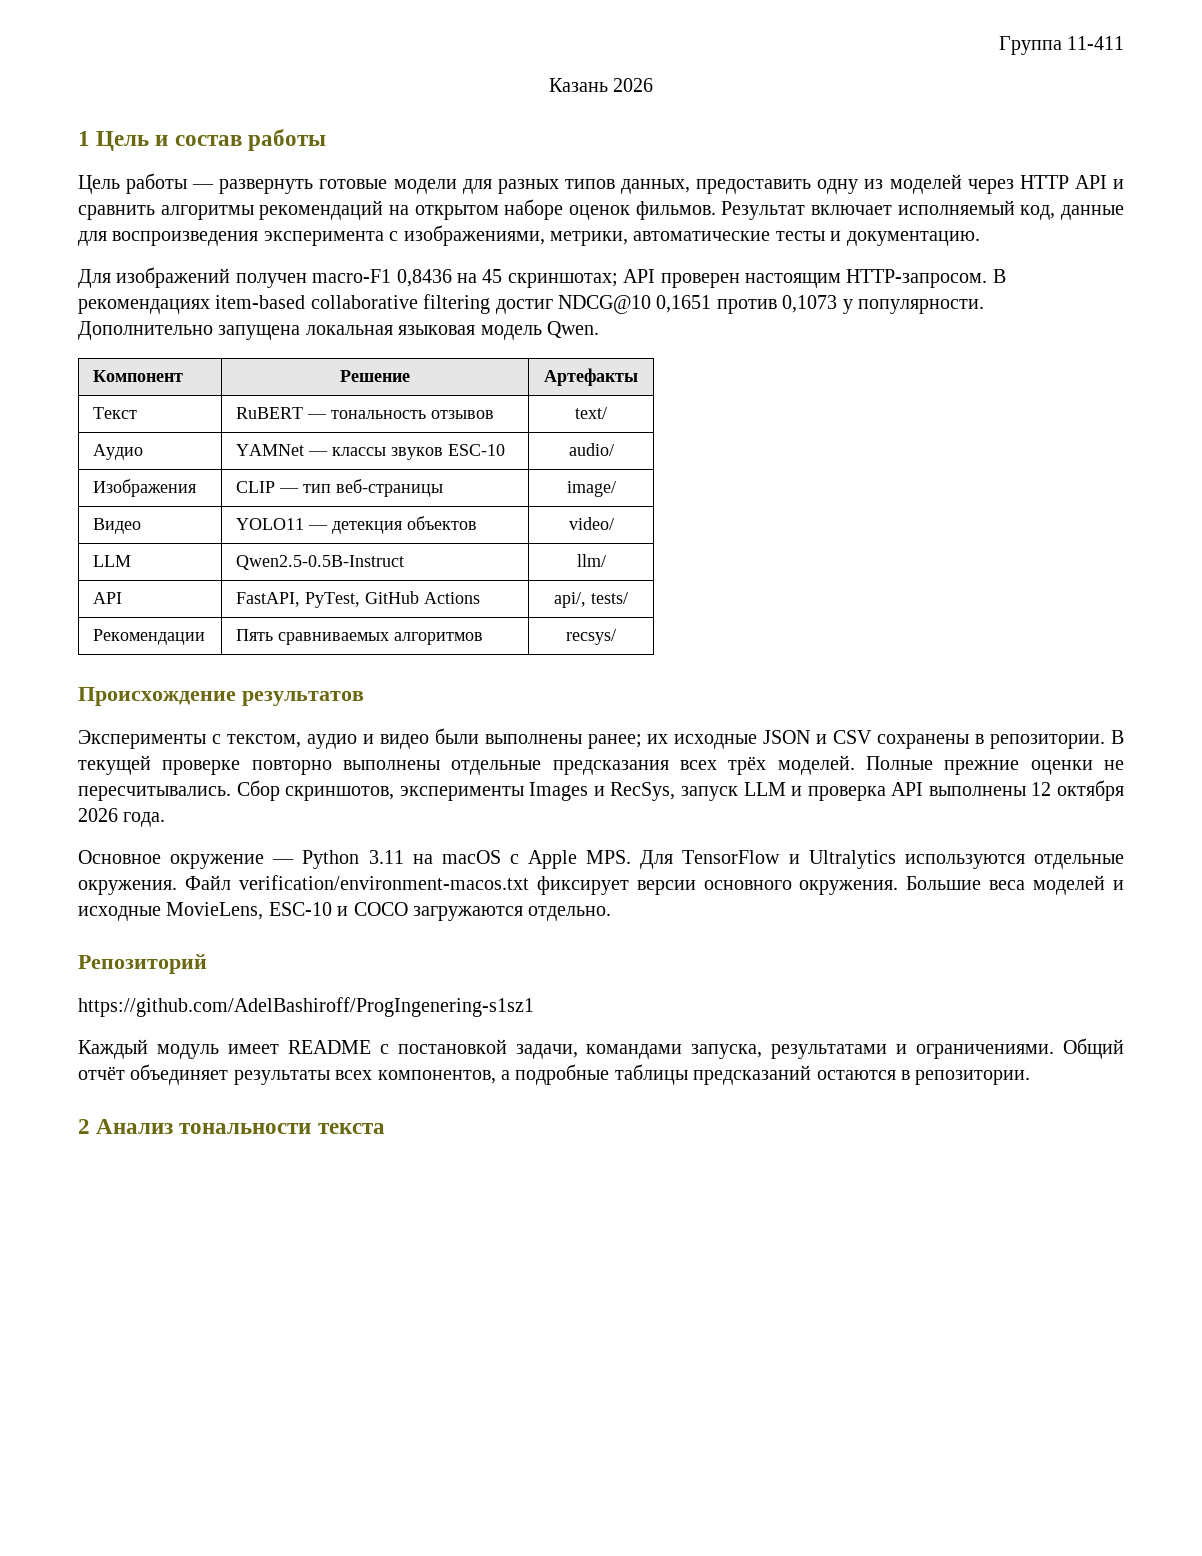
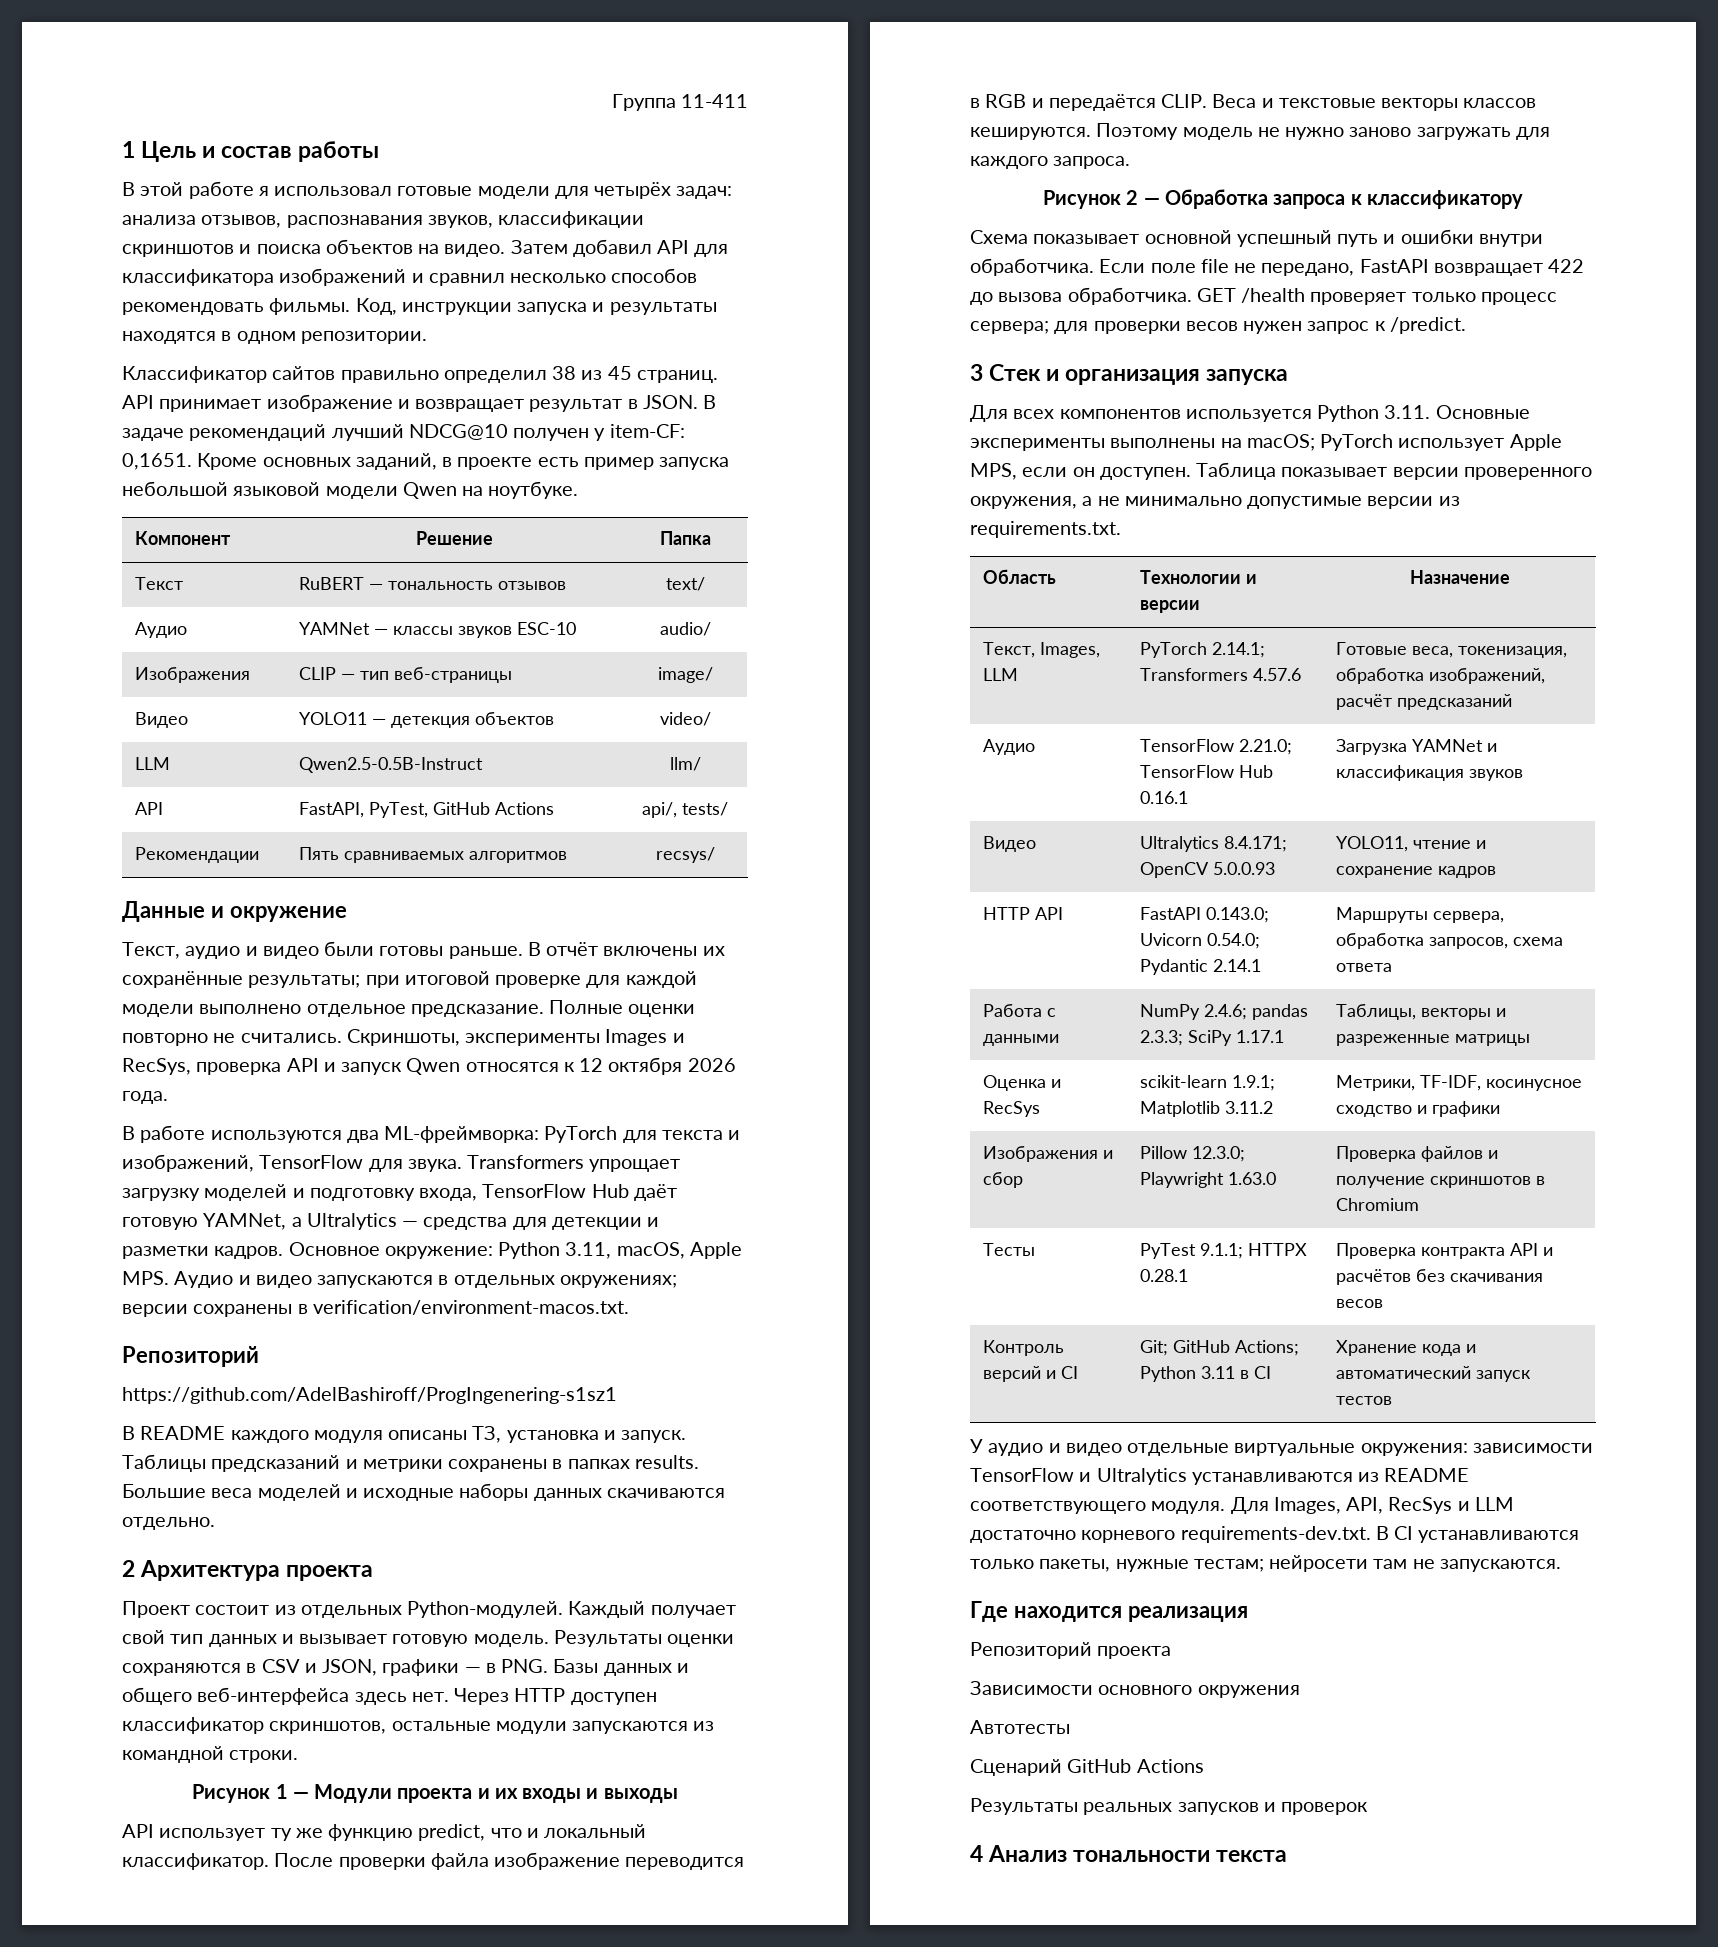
[548,78,654,92] // Казань 2026 -> (748, 101) none
[78,173,1124,194] [78,199,1124,220] [78,225,980,246] [78,267,1006,288] [78,294,984,314] [78,321,599,340] Цель работы — развернуть готовые модели для разных типов данных, предоставить одну из моделей через HTTP API и сравнить алгоритмы рекомендаций на открытом наборе оценок фильмов. Результат включает исполняемый код, данные для воспроизведения эксперимента с изображениями, метрики, автоматические тесты и документацию. // Для изображений получен macro-F1 0,8436 на 45 скриншотах; API проверен настоящим HTTP-запросом. В рекомендациях item-based collaborative filtering достиг NDCG@10 0,1651 против 0,1073 у популярности. Дополнительно запущена локальная языковая модель Qwen. -> [122,181,733,199] [122,211,645,228] [122,239,729,257] [122,268,698,286] [122,298,717,315] [122,331,427,344] [122,366,718,383] [122,394,717,412] [122,424,685,441] [122,453,730,470] [122,481,579,499] В этой работе я использовал готовые модели для четырёх задач: анализа отзывов, распознавания звуков, классификации скриншотов и поиска объектов на видео. Затем добавил API для классификатора изображений и сравнил несколько способов рекомендовать фильмы. Код, инструкции запуска и результаты находятся в одном репозитории. // Классификатор сайтов правильно определил 38 из 45 страниц. API принимает изображение и возвращает результат в JSON. В задаче рекомендаций лучший NDCG@10 получен у item-CF: 0,1651. Кроме основных заданий, в проекте есть пример запуска небольшой языковой модели Qwen на ноутбуке.
[544,368,638,386] Артефакты -> [659,531,711,545] Папка
[78,687,364,706] [78,728,1125,749] [78,755,1124,775] [78,780,1124,801] [78,808,166,827] [78,850,1124,869] [78,875,899,895] Происхождение результатов // Эксперименты с текстом, аудио и видео были выполнены ранее; их исходные JSON и CSV сохранены в репозитории. В текущей проверке повторно выполнены отдельные предсказания всех трёх моделей. Полные прежние оценки не пересчитывались. Сбор скриншотов, эксперименты Images и RecSys, запуск LLM и проверка API выполнены 12 октября 2026 года. // Основное окружение — Python 3.11 на macOS с Apple MPS. Для TensorFlow и Ultralytics используются отдельные окружения. Файл verification/environment-macos.txt фиксирует версии основного окружения. -> [122,901,347,922] [122,941,725,959] [122,971,697,988] [122,1000,696,1017] [122,1029,685,1046] [122,1057,736,1075] [122,1091,168,1104] [122,1125,741,1143] [122,1154,681,1172] [122,1184,677,1201] [122,1213,660,1230] [122,1242,742,1259] [122,1271,677,1288] [122,1300,629,1317] [122,1346,259,1367] [122,1387,617,1404] [122,1426,687,1443] [122,1454,699,1472] Данные и окружение // Текст, аудио и видео были готовы раньше. В отчёт включены их сохранённые результаты; при итоговой проверке для каждой модели выполнено отдельное предсказание. Полные оценки повторно не считались. Скриншоты, эксперименты Images и RecSys, проверка API и запуск Qwen относятся к 12 октября 2026 года. // В работе используются два ML-фреймворка: PyTorch для текста и изображений, TensorFlow для звука. Transformers упрощает загрузку моделей и подготовку входа, TensorFlow Hub даёт готовую YAMNet, а Ultralytics — средства для детекции и разметки кадров. Основное окружение: Python 3.11, macOS, Apple MPS. Аудио и видео запускаются в отдельных окружениях; версии сохранены в verification/environment-macos.txt. // Репозиторий // https://github.com/AdelBashiroff/ProgIngenering-s1sz1 // В README каждого модуля описаны ТЗ, установка и запуск. Таблицы предсказаний и метрики сохранены в папках results.
[166,902,612,921] [78,954,207,974] [78,997,534,1017] [78,1038,1124,1059] [78,1064,1031,1085] [78,1119,90,1134] MovieLens, ESC-10 и COCO загружаются отдельно. // Репозиторий // https://github.com/AdelBashiroff/ProgIngenering-s1sz1 // Каждый модуль имеет README с постановкой задачи, командами запуска, результатами и ограничениями. Общий отчёт объединяет результаты всех компонентов, а подробные таблицы предсказаний остаются в репозитории. // 2 -> [459,1483,725,1501] [122,1517,215,1530] [122,1560,374,1581] [122,1601,736,1618] [122,1630,735,1647] [122,1659,689,1676] [122,1687,657,1705] [122,1717,715,1734] [122,1746,299,1763] [192,1784,678,1803] [122,1824,647,1841] [122,1852,745,1870] [970,94,1537,111] [970,123,1550,140] [970,156,1131,169] [1043,189,1523,209] [970,229,1543,247] [970,258,1585,276] [970,287,1557,305] [970,317,1466,334] [970,364,1289,385] [970,405,1530,422] [970,434,1562,451] [970,462,1592,480] [970,496,1460,509] [970,521,1121,538] [983,569,1057,584] [1140,570,1258,584] [1140,600,1201,613] [1409,570,1510,584] [983,642,1101,658] [983,668,1019,681] [1140,642,1266,658] [1140,668,1302,681] [1336,642,1568,658] [1336,668,1546,684] [1336,694,1513,710] [983,739,1036,755] [1140,739,1293,755] [1140,765,1274,778] [1140,791,1189,804] [1336,739,1498,755] [1336,765,1524,781] [983,836,1037,852] [1140,836,1288,852] [1140,862,1276,878] [1336,836,1487,852] [1336,866,1497,878] [983,907,1064,920] [1140,907,1270,923] [1140,933,1261,949] [1140,959,1262,975] [1336,907,1505,923] [1336,933,1564,949] [1336,963,1393,972] [983,1004,1057,1017] [983,1034,1060,1046] [1140,1004,1309,1020] [1140,1030,1285,1046] [1336,1004,1507,1020] [1336,1034,1531,1046] [983,1075,1062,1091] [983,1101,1041,1117] [1140,1075,1276,1091] [1140,1101,1274,1117] [1336,1075,1583,1091] [1336,1101,1501,1117] [983,1146,1114,1162] [983,1172,1024,1188] [1140,1146,1246,1162] [1140,1172,1277,1188] [1336,1146,1499,1162] [1336,1176,1546,1188] [1336,1198,1420,1211] [983,1243,1036,1256] [1140,1243,1308,1259] [1140,1269,1189,1282] [1336,1243,1554,1259] [1336,1269,1544,1285] [1336,1299,1384,1308] [983,1340,1065,1356] [983,1366,1079,1382] [1140,1340,1300,1356] [1140,1366,1272,1382] [1336,1340,1477,1356] [1336,1366,1532,1382] [1336,1396,1393,1405] [970,1439,1593,1456] [970,1468,1470,1485] [970,1497,1514,1514] [970,1526,1580,1543] [970,1555,1561,1572] [970,1601,1248,1622] [970,1642,1172,1659] [970,1681,1300,1698] [970,1720,1070,1734] [970,1759,1204,1776] [970,1798,1369,1815] [970,1845,983,1862] наборы данных скачиваются отдельно. // 2 Архитектура проекта // Проект состоит из отдельных Python-модулей. Каждый получает свой тип данных и вызывает готовую модель. Результаты оценки сохраняются в CSV и JSON, графики — в PNG. Базы данных и общего веб-интерфейса здесь нет. Через HTTP доступен классификатор скриншотов, остальные модули запускаются из командной строки. // Рисунок 1 — Модули проекта и их входы и выходы // API использует ту же функцию predict, что и локальный классификатор. После проверки файла изображение переводится в RGB и передаётся CLIP. Веса и текстовые векторы классов кешируются. Поэтому модель не нужно заново загружать для каждого запроса. // Рисунок 2 — Обработка запроса к классификатору // Схема показывает основной успешный путь и ошибки внутри обработчика. Если поле file не передано, FastAPI возвращает 422 до вызова обработчика. GET /health проверяет только процесс сервера; для проверки весов нужен запрос к /predict. // 3 Стек и организация запуска // Для всех компонентов используется Python 3.11. Основные эксперименты выполнены на macOS; PyTorch использует Apple MPS, если он доступен. Таблица показывает версии проверенного окружения, а не минимально допустимые версии из requirements.txt. // Область | Технологии и версии | Назначение // Текст, Images, LLM | PyTorch 2.14.1; Transformers 4.57.6 | Готовые веса, токенизация, обработка изображений, расчёт предсказаний // Аудио | TensorFlow 2.21.0; TensorFlow Hub 0.16.1 | Загрузка YAMNet и классификация звуков // Видео | Ultralytics 8.4.171; OpenCV 5.0.0.93 | YOLO11, чтение и сохранение кадров // HTTP API | FastAPI 0.143.0; Uvicorn 0.54.0; Pydantic 2.14.1 | Маршруты сервера, обработка запросов, схема ответа // Работа с данными | NumPy 2.4.6; pandas 2.3.3; SciPy 1.17.1 | Таблицы, векторы и разреженные матрицы // Оценка и RecSys | scikit-learn 1.9.1; Matplotlib 3.11.2 | Метрики, TF-IDF, косинусное сходство и графики // Изображения и сбор | Pillow 12.3.0; Playwright 1.63.0 | Проверка файлов и получение скриншотов в Chromium // Тесты | PyTest 9.1.1; HTTPX 0.28.1 | Проверка контракта API и расчётов без скачивания весов // Контроль версий и CI | Git; GitHub Actions; Python 3.11 в CI | Хранение кода и автоматический запуск тестов // У аудио и видео отдельные виртуальные окружения: зависимости TensorFlow и Ultralytics устанавливаются из README соответствующего модуля. Для Images, API, RecSys и LLM достаточно корневого requirements-dev.txt. В CI устанавливаются только пакеты, нужные тестам; нейросети там не запускаются. // Где находится реализация // Репозиторий проекта // Зависимости основного окружения // Автотесты // Сценарий GitHub Actions // Результаты реальных запусков и проверок // 4

